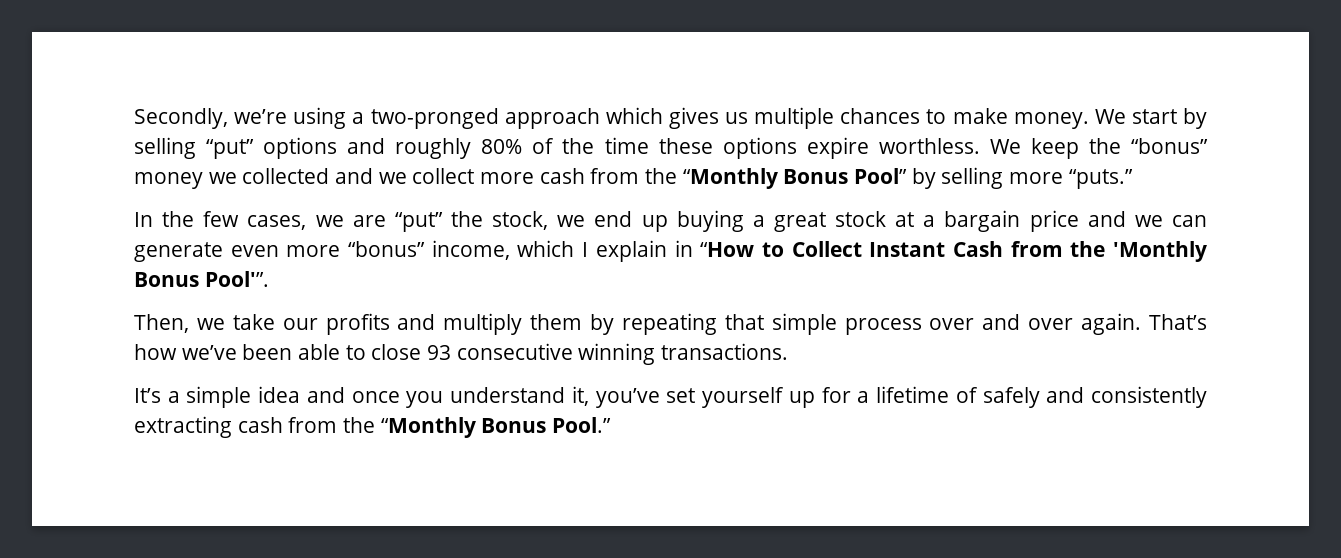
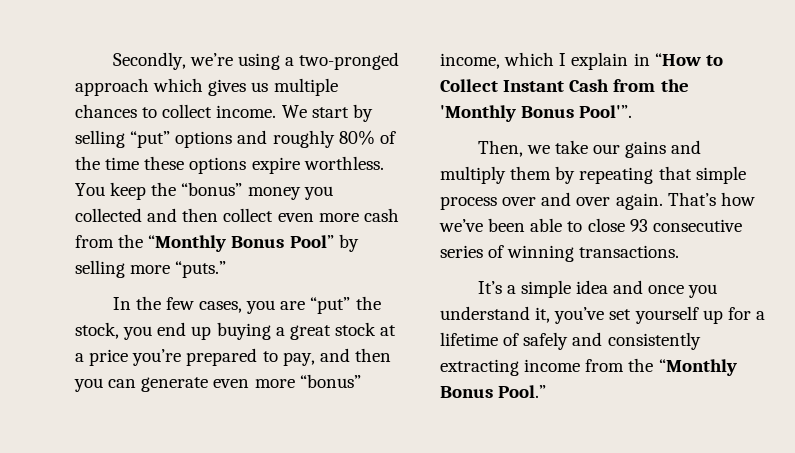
[952,108,1089,129] make money. -> [162,104,277,118] collect income.
[989,139,1021,154] We -> [75,183,105,196] You
[208,172,237,184] we -> [303,186,333,200] you
[378,168,475,184] we collect -> [182,208,314,222] then collect even
[315,215,344,227] we -> [246,300,276,314] you
[557,215,586,227] we -> [123,326,153,340] you
[944,210,1163,232] bargain price and we -> [89,348,391,366] [74,378,103,392] price you’re prepared to pay, and then you
[325,313,390,335] profits -> [625,141,667,158] gains
(573, 351) none -> [440,245,505,258] series of
[237,417,283,433] cash -> [524,359,581,372] income

